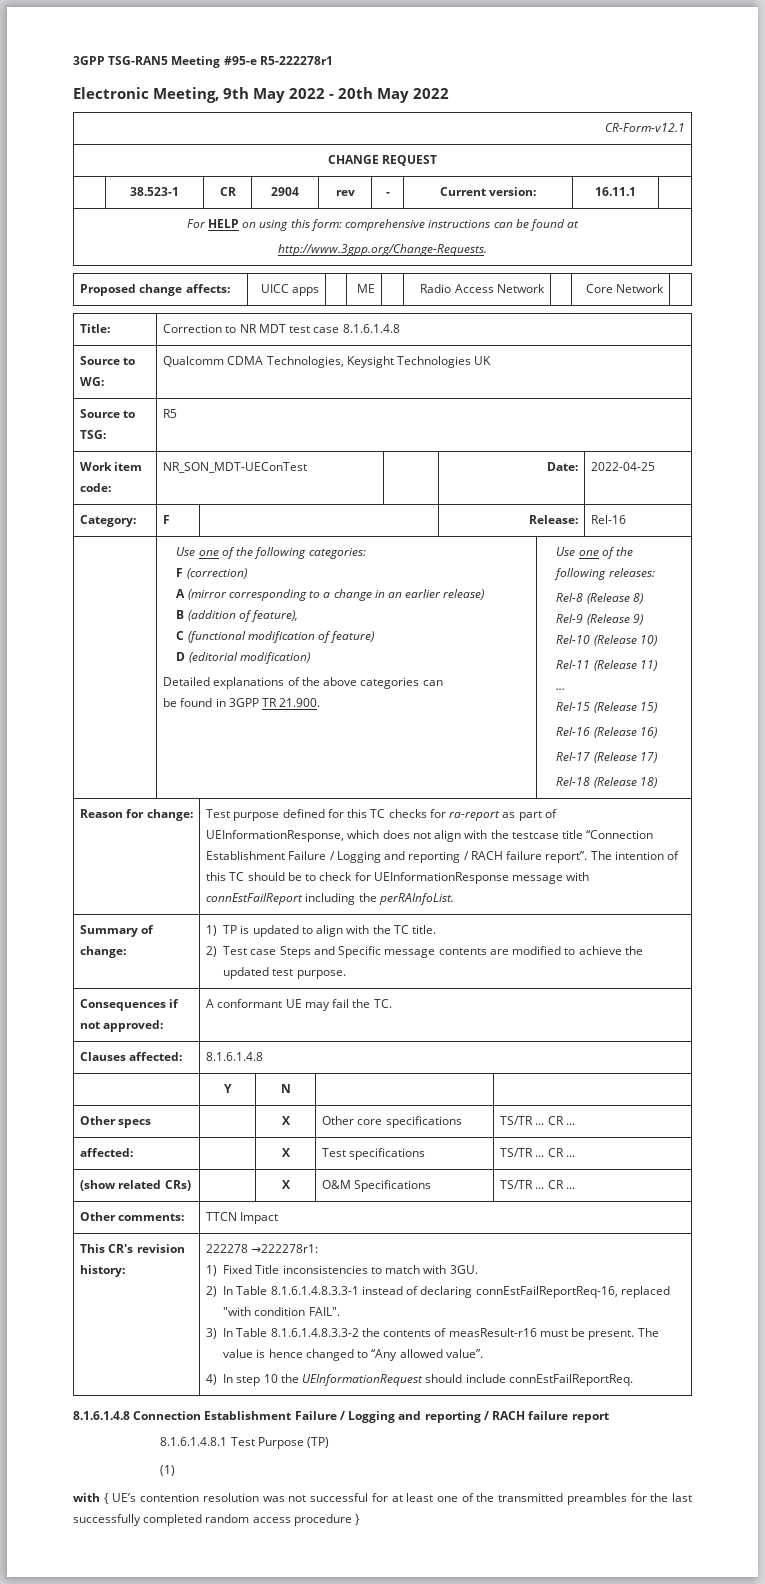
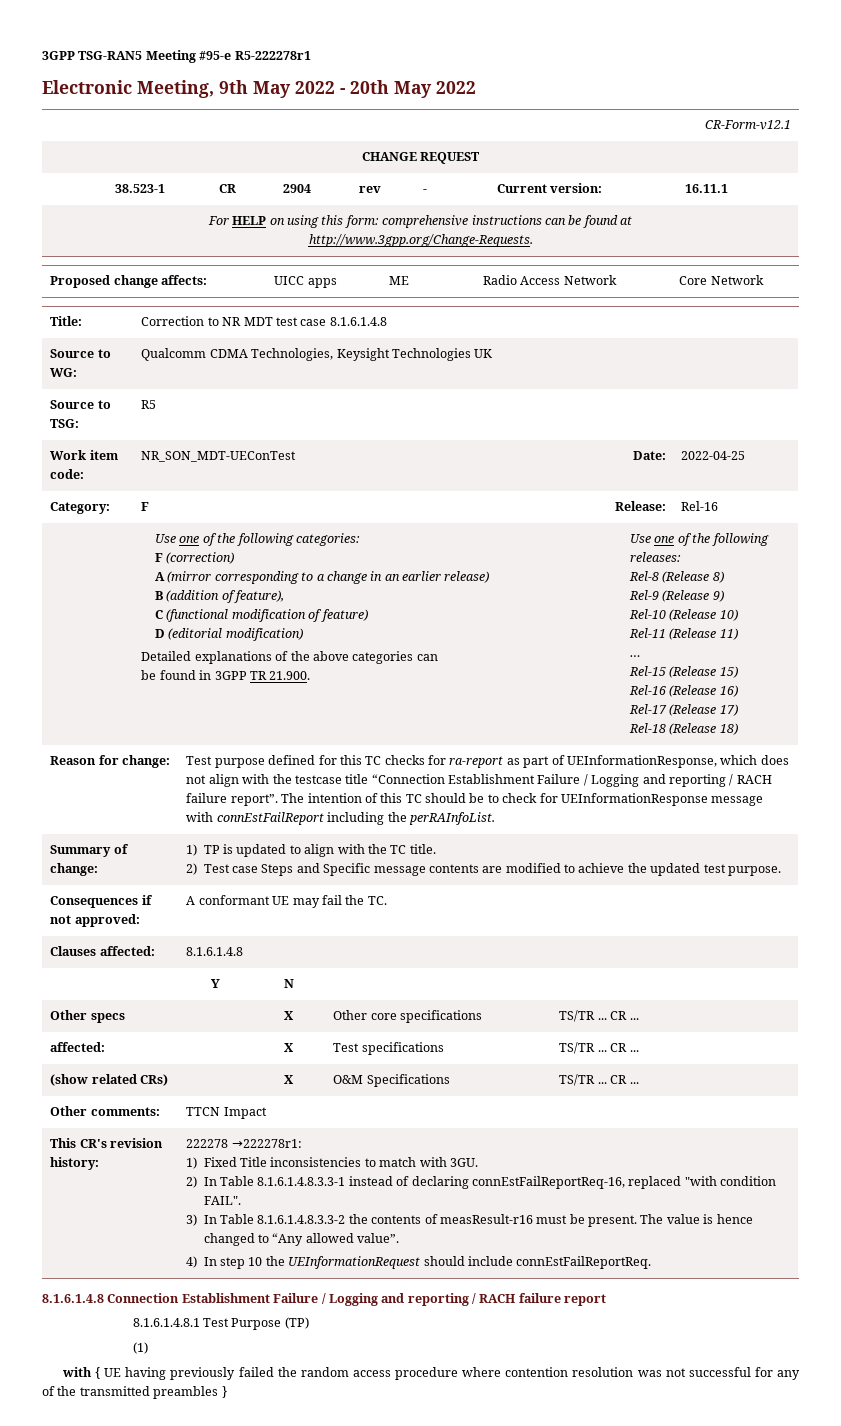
[112,1493,137,1502] UE’s -> [104,1367,502,1380] UE having previously failed the random access procedure where
[391,1493,458,1502] at least one -> [776,1370,800,1380] any
[630,1493,692,1502] [73,1514,352,1526] for the last successfully completed random access procedure -> (219, 1392) none

